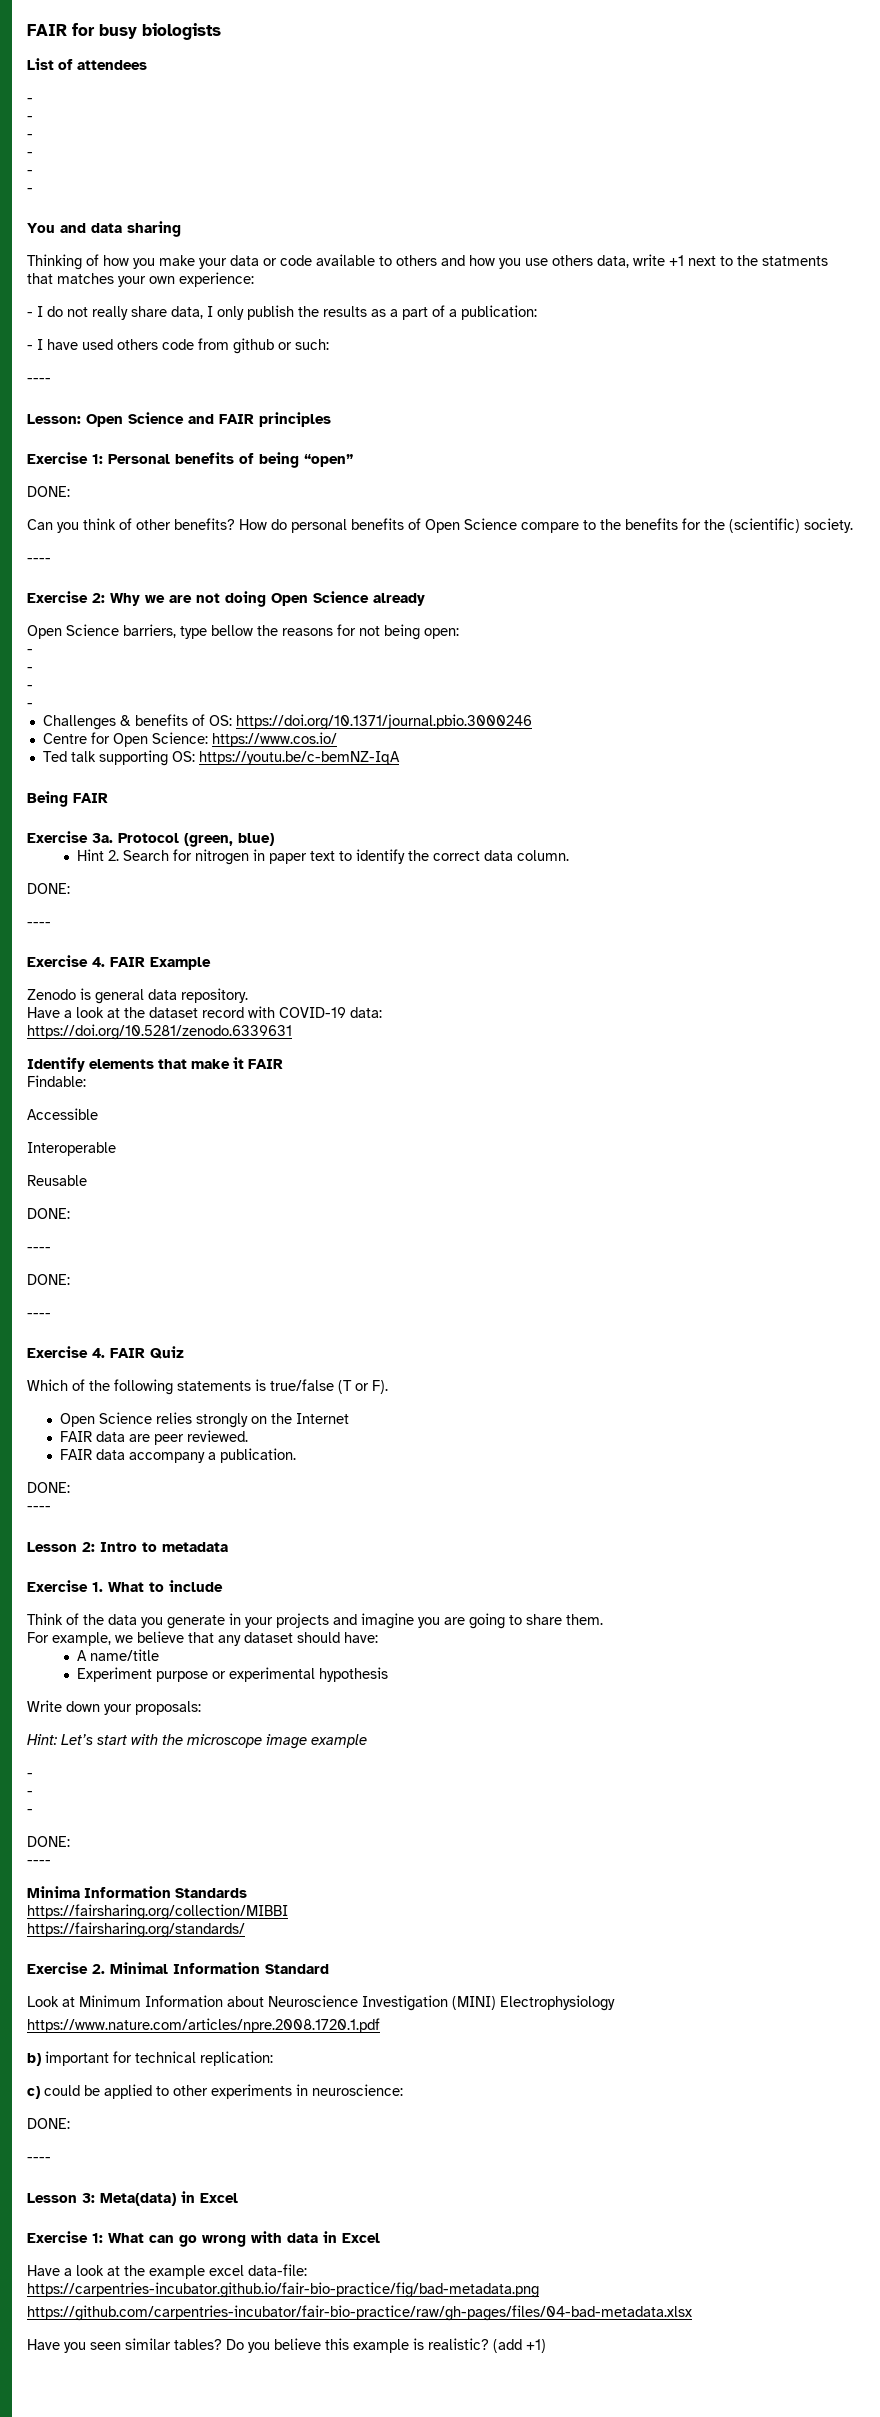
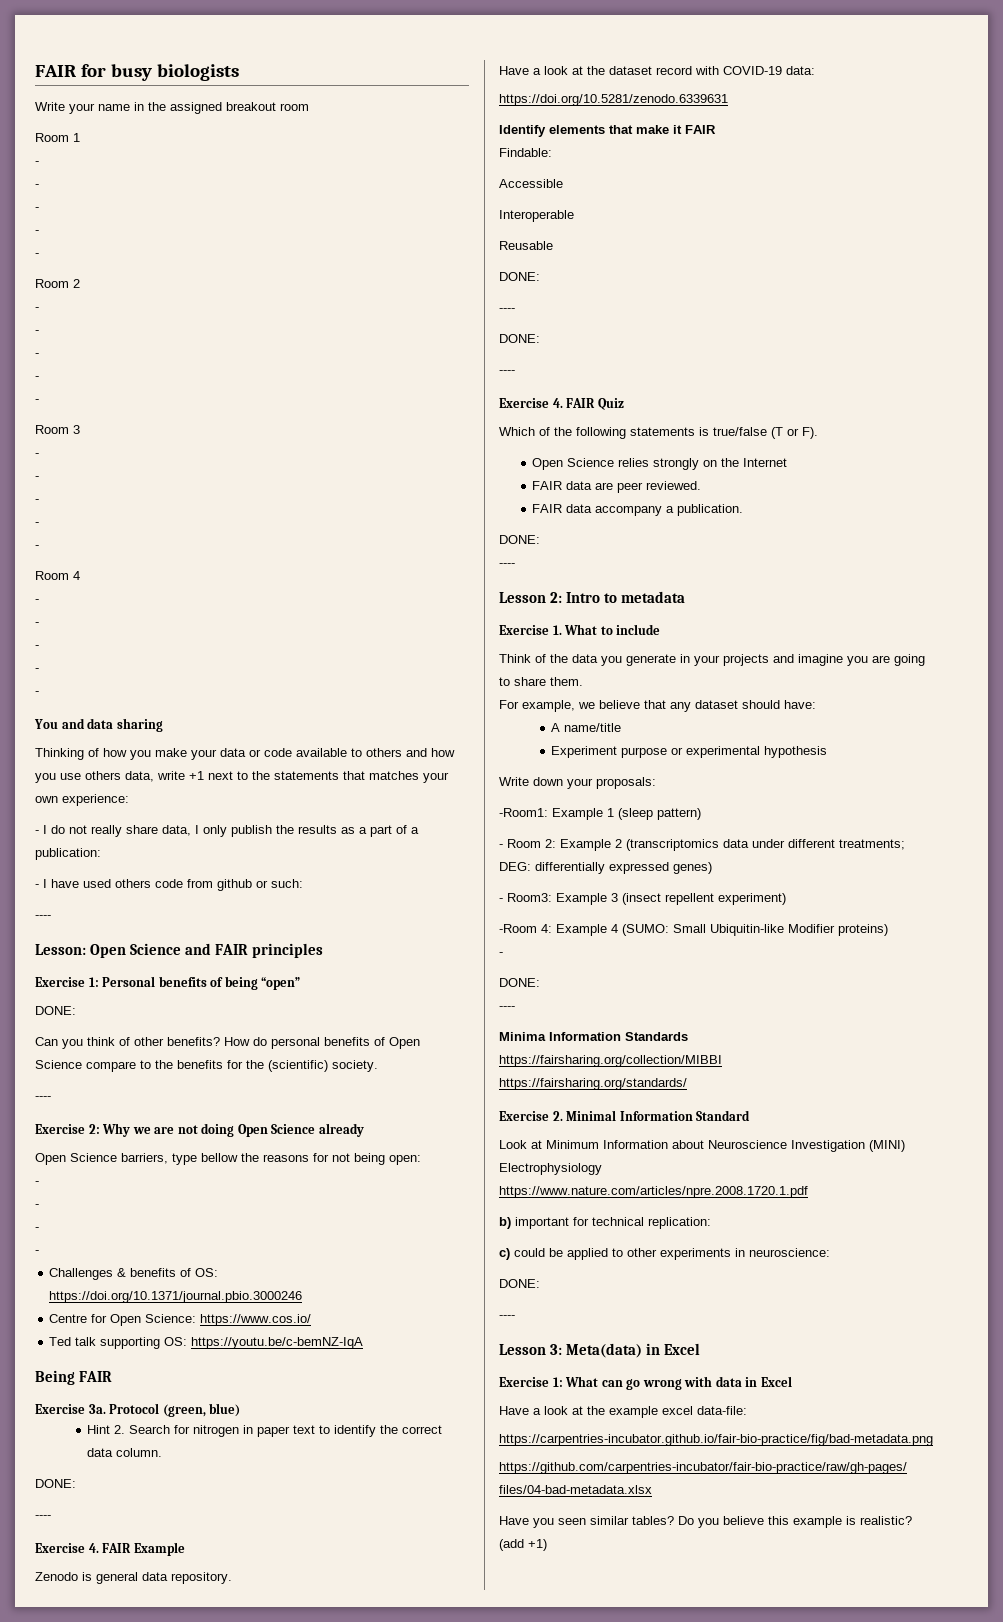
[27,58,147,70] [27,98,33,103] [27,116,33,121] [27,134,33,139] [27,152,33,157] [27,170,33,175] List of attendees // - // - // - // - // - -> [35,102,309,114] [35,133,80,142] [35,161,39,165] [35,184,39,188] [35,207,39,211] [35,230,39,234] [35,253,39,257] [35,279,80,288] [35,307,39,311] [35,330,39,334] [35,353,39,357] [35,376,39,380] [35,399,39,403] [35,425,80,434] [35,453,39,457] [35,476,39,480] [35,499,39,503] [35,522,39,526] [35,545,39,549] [35,571,80,580] [35,599,39,603] [35,622,39,626] [35,645,39,649] [35,668,39,672] Write your name in the assigned breakout room // Room 1 // - // - // - // - // - // Room 2 // - // - // - // - // - // Room 3 // - // - // - // - // - // Room 4 // - // - // - // -
[762,256,828,266] statments -> [274,771,339,780] statements
[27,1734,367,1749] [27,1773,33,1778] [27,1791,33,1796] Hint: Let’s start with the microscope image example // - // - -> [499,808,701,820] [499,839,905,851] [499,862,712,874] [499,893,786,905] [499,924,888,936] -Room1: Example 1 (sleep pattern) // - Room 2: Example 2 (transcriptomics data under different treatments; DEG: differentially expressed genes) // - Room3: Example 3 (insect repellent experiment) // -Room 4: Example 4 (SUMO: Small Ubiquitin-like Modifier proteins)

